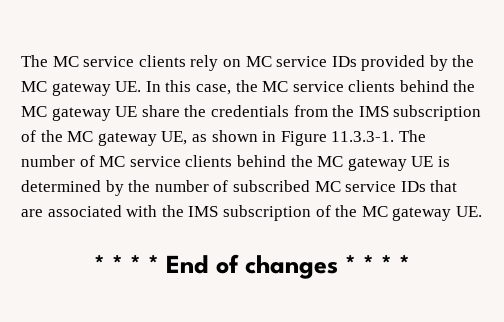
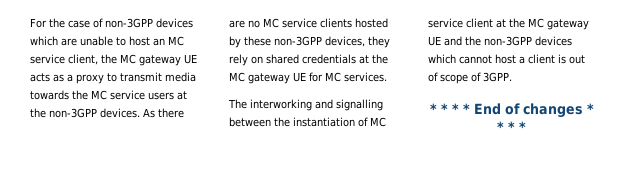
[21,55,475,71] [21,80,476,96] [21,105,482,121] [21,130,426,146] [21,155,450,171] [21,180,458,196] [21,205,482,221] The MC service clients rely on MC service IDs provided by the MC gateway UE. In this case, the MC service clients behind the MC gateway UE share the credentials from the IMS subscription of the MC gateway UE, as shown in Figure 11.3.3-1. The number of MC service clients behind the MC gateway UE is determined by the number of subscribed MC service IDs that are associated with the IMS subscription of the MC gateway UE. -> [30,18,193,28] [30,36,184,46] [30,54,197,66] [30,72,196,84] [30,90,187,100] [30,108,184,118] [229,18,388,28] [229,36,390,48] [229,54,388,66] [229,72,387,84] [228,99,383,111] [229,117,386,127] [428,18,589,30] [428,36,572,46] [428,54,585,64] [428,72,512,84] For the case of non-3GPP devices which are unable to host an MC service client, the MC gateway UE acts as a proxy to transmit media towards the MC service users at the non-3GPP devices. As there are no MC service clients hosted by these non-3GPP devices, they rely on shared credentials at the MC gateway UE for MC services. // The interworking and signalling between the instantiation of MC service client at the MC gateway UE and the non-3GPP devices which cannot host a client is out of scope of 3GPP.

